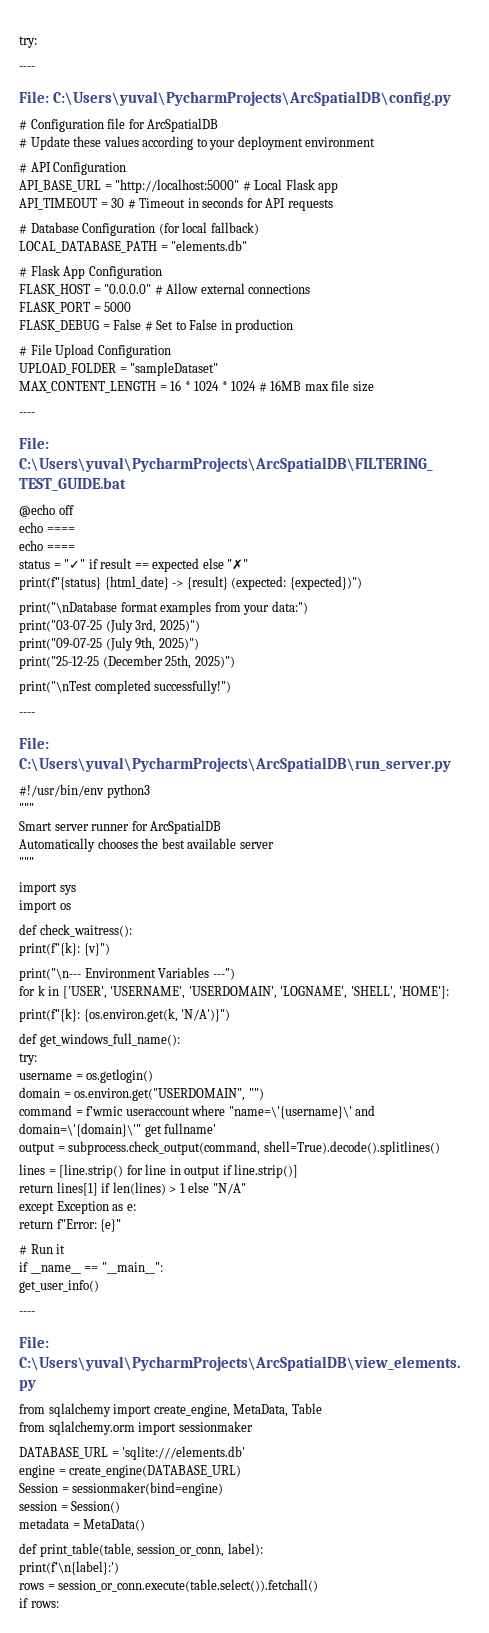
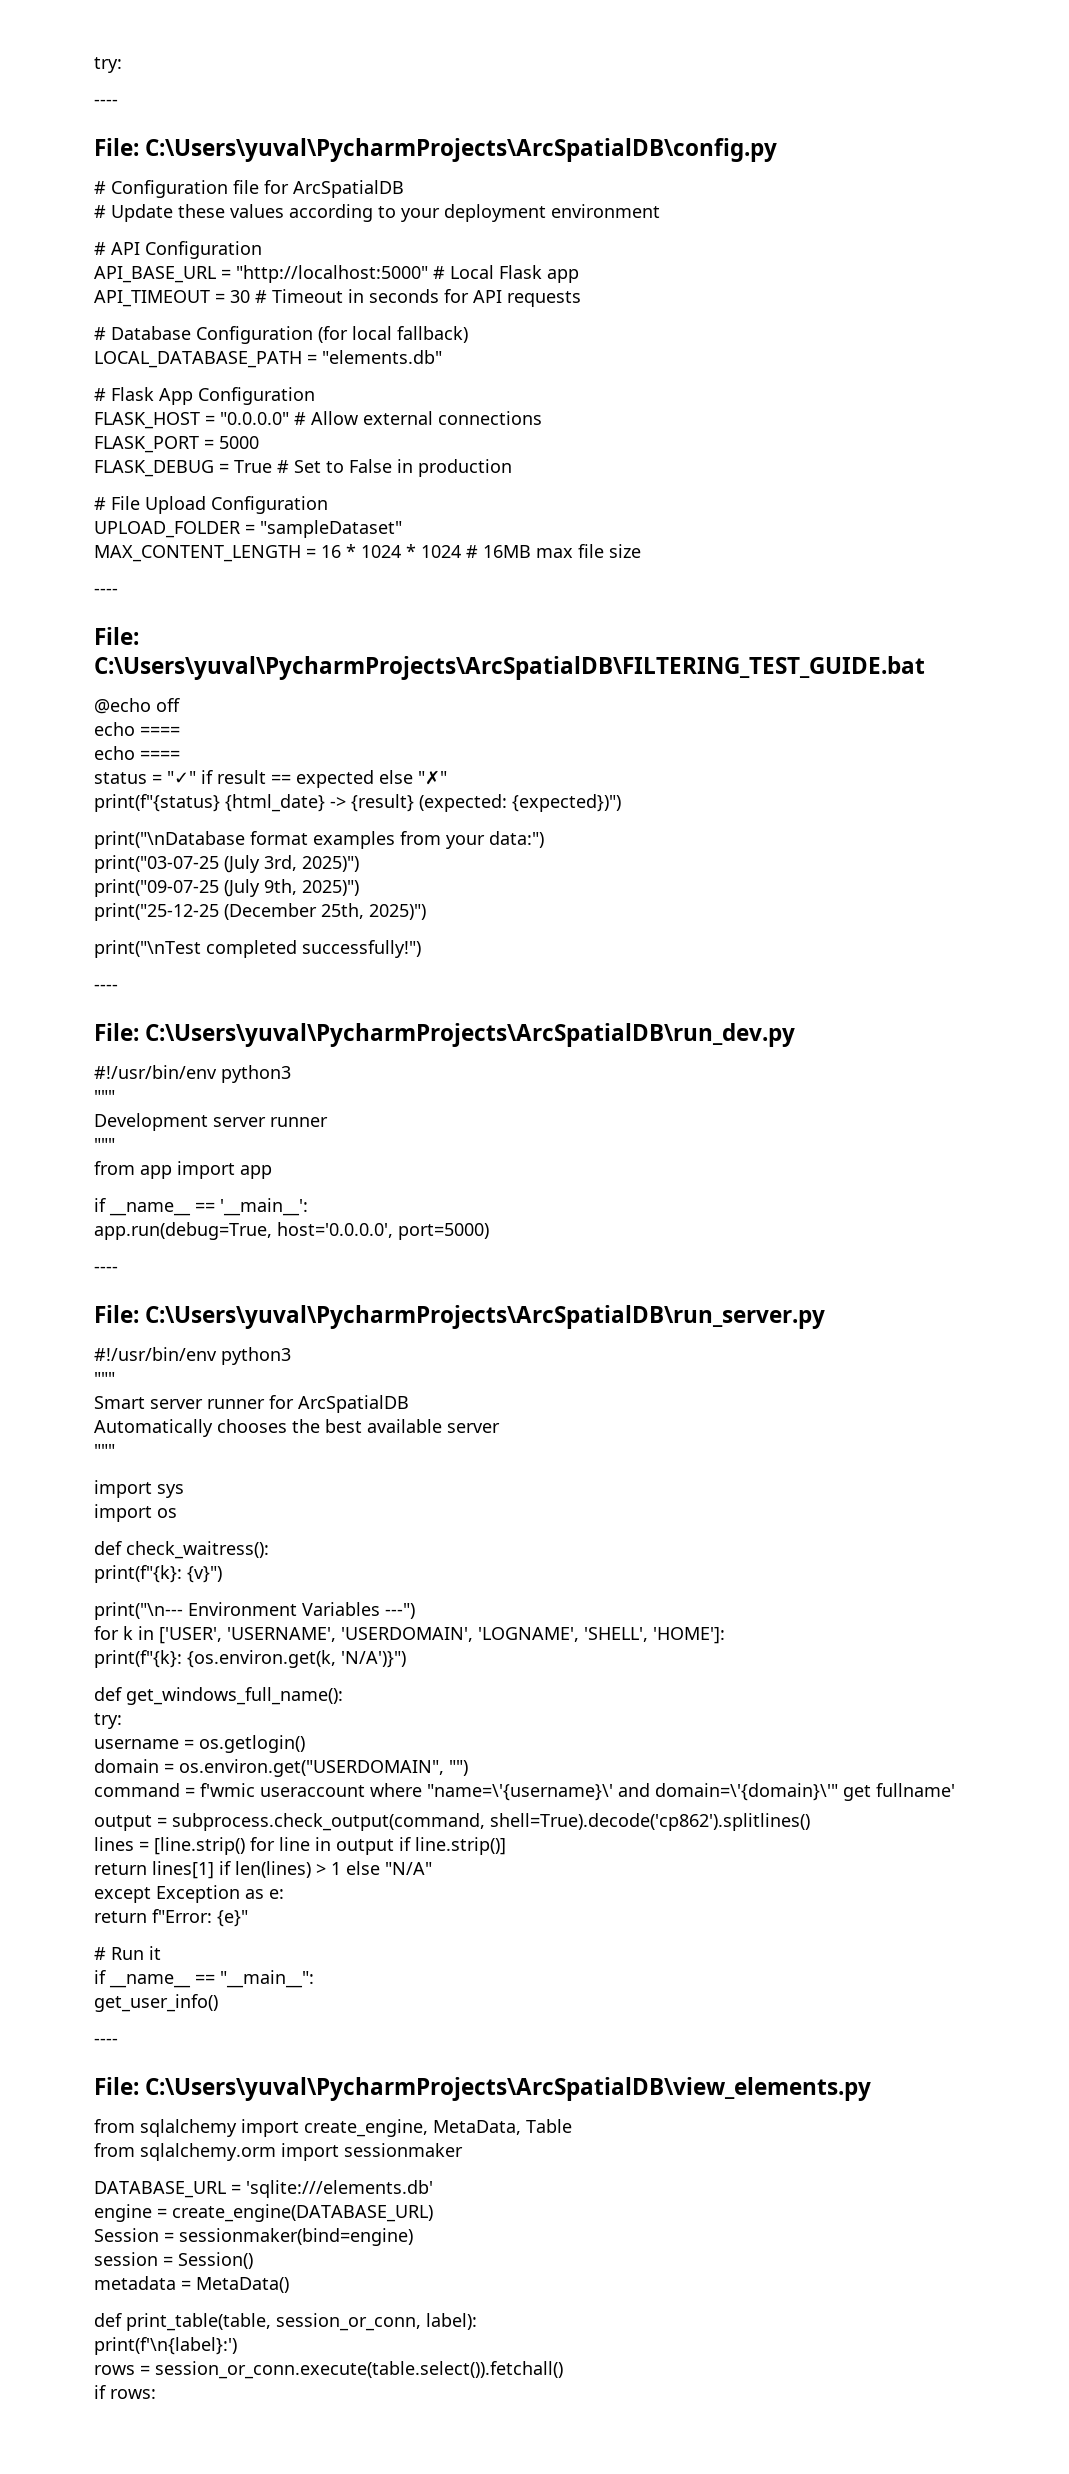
[113,319,142,330] False -> [234,460,272,473] True
(35, 714) none -> [94,1023,796,1047] [94,1065,291,1083] [94,1090,115,1103] [94,1113,328,1131] [94,1138,115,1151] [94,1161,272,1179] [94,1198,308,1216] [94,1222,489,1240] [94,1266,118,1273] // File: C:\Users\yuval\PycharmProjects\ArcSpatialDB\run_dev.py // #!/usr/bin/env python3 // """ // Development server runner // """ // from app import app // if __name__ == '__main__': // app.run(debug=True, host='0.0.0.0', port=5000) // ----
[263,1141,440,1155] shell=True).decode().splitlines() -> [490,1813,810,1831] shell=True).decode('cp862').splitlines()

